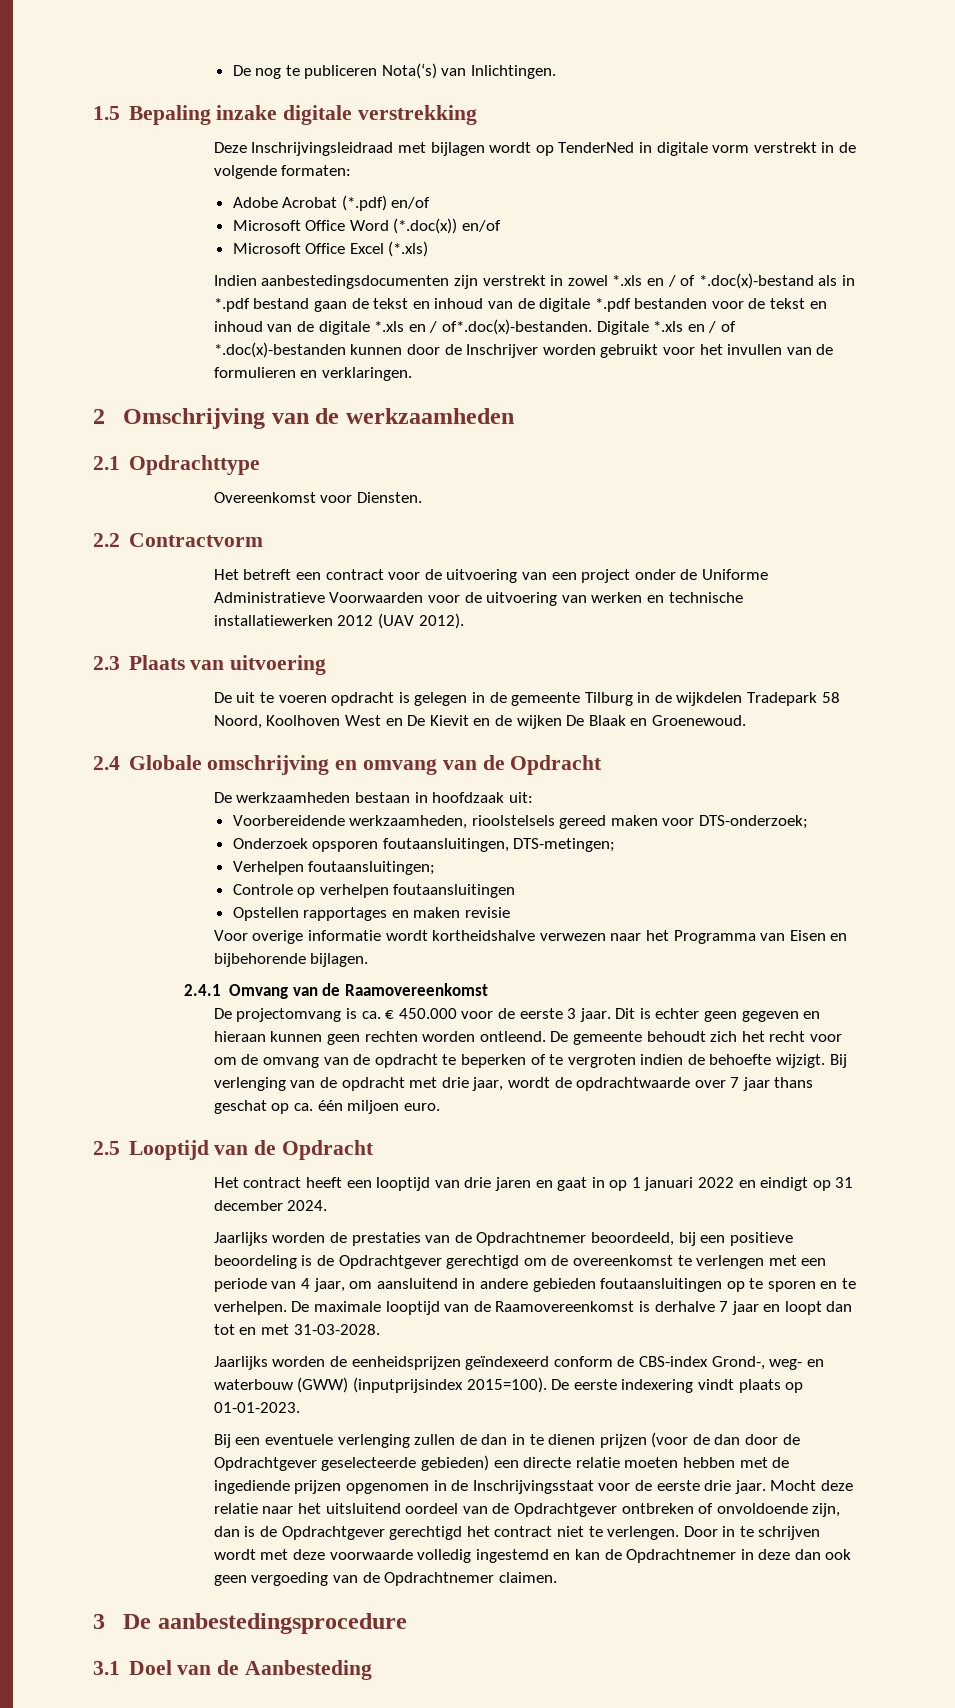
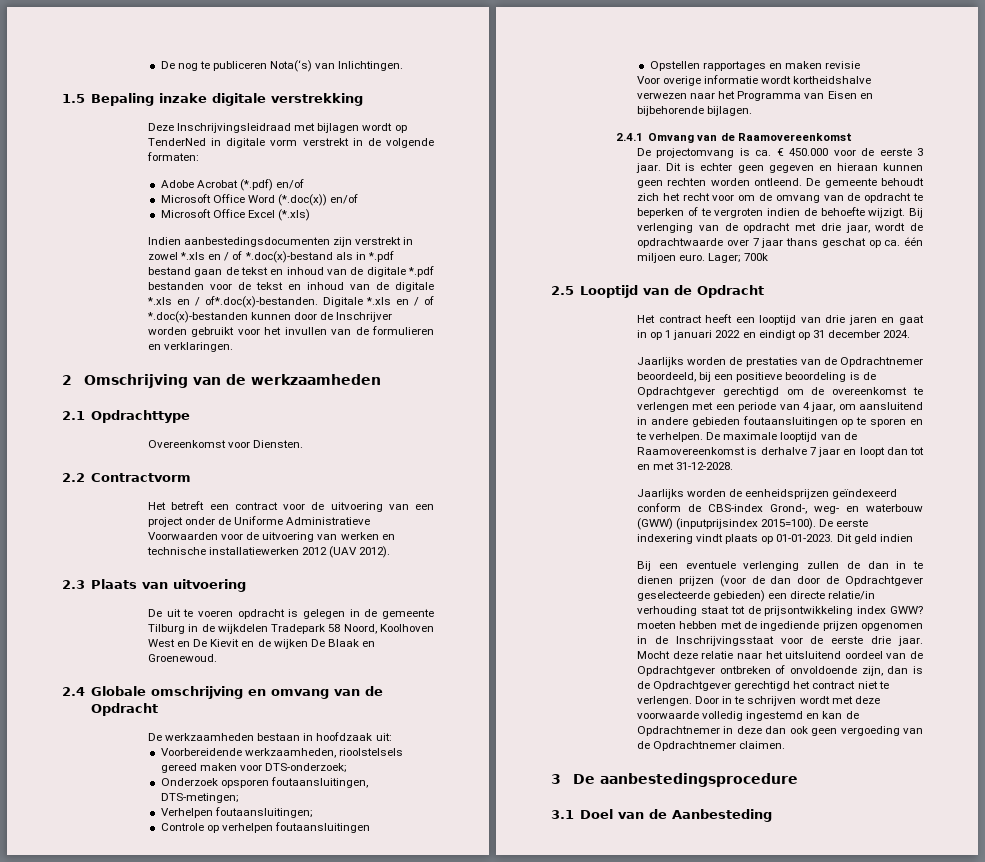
(440, 1107) none -> [708,253,769,263] Lager; 700k
[293,1324,380,1335] 31-03-2028. -> [676,462,734,470] 31-12-2028.
(300, 1407) none -> [836,534,913,544] Dit geld indien
[575,1457,620,1468] relatie -> [828,591,876,600] [637,606,923,616] relatie/in verhouding staat tot de prijsontwikkeling index GWW?

